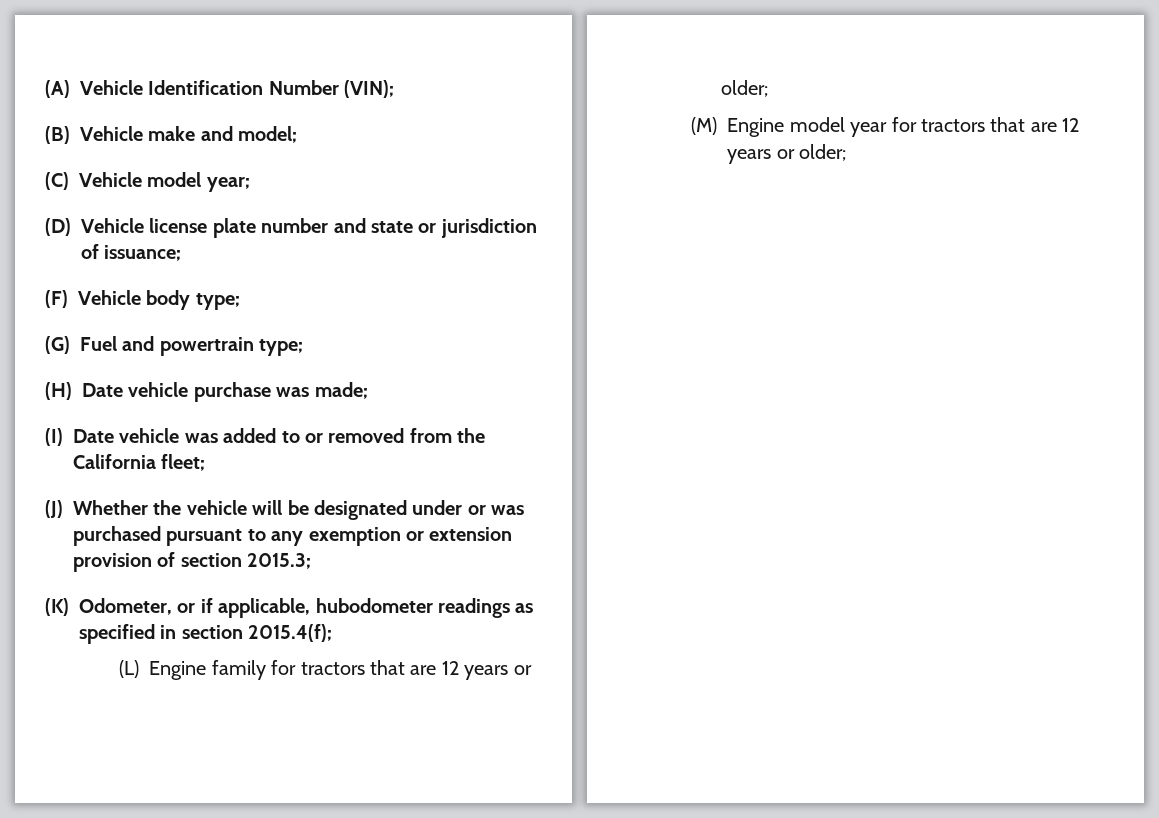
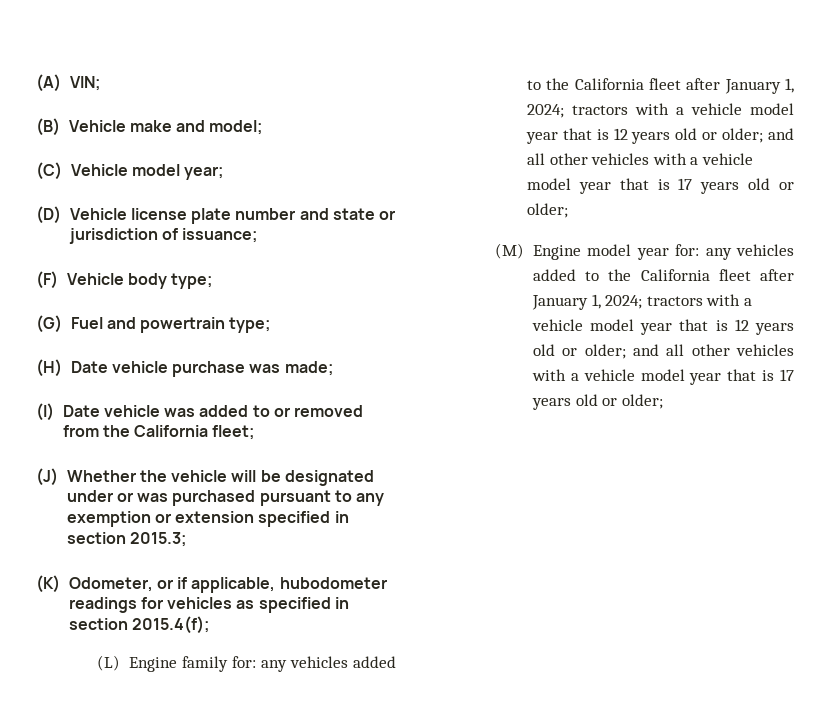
[80,80,395,98] Vehicle Identification Number (VIN); -> [69,76,101,91] VIN;
[73,552,176,572] provision of -> [258,511,349,527] specified in
(510, 608) none -> [140,597,233,609] for vehicles
[271,660,509,680] for tractors that are 12 years -> [231,656,396,672] [526,78,794,94] [526,103,794,118] [525,128,794,144] [526,153,753,165] [526,178,771,194] for: any vehicles added to the California fleet after January 1, 2024; tractors with a vehicle model year that is 12 years old or older; and all other vehicles with a vehicle model year that is 17 years old
[891,117,1080,132] [727,144,847,164] for tractors that are 12 years or older; -> [675,244,794,260] [532,269,794,281] [531,294,752,310] [531,319,794,335] [532,344,794,359] [531,369,794,385] [531,394,663,410] for: any vehicles added to the California fleet after January 1, 2024; tractors with a vehicle model year that is 12 years old or older; and all other vehicles with a vehicle model year that is 17 years old or older;

